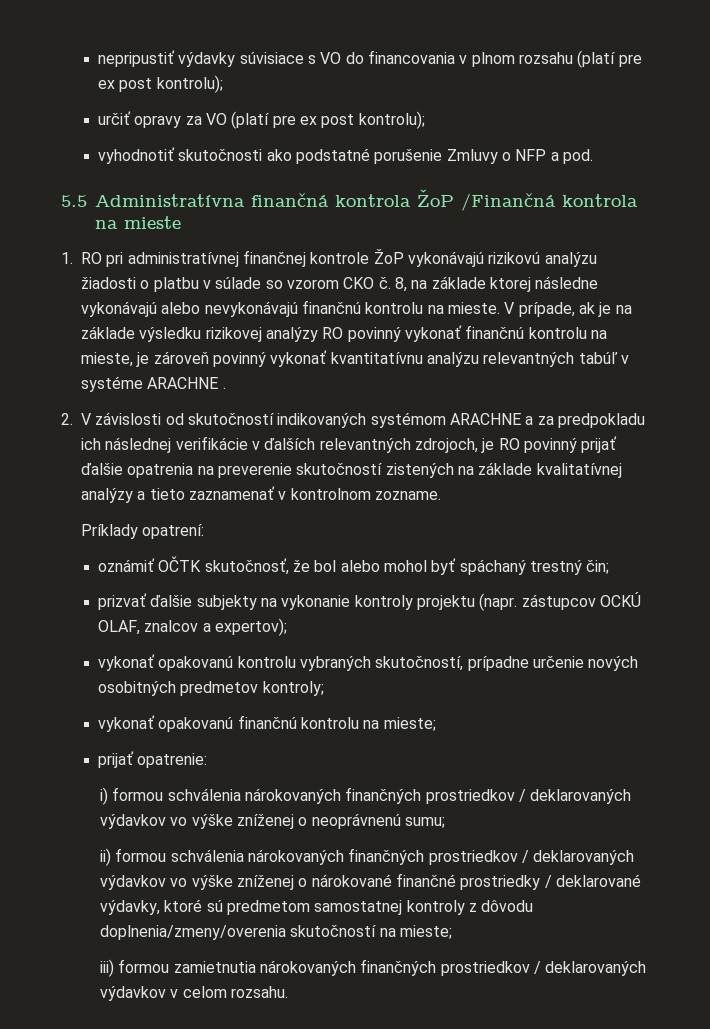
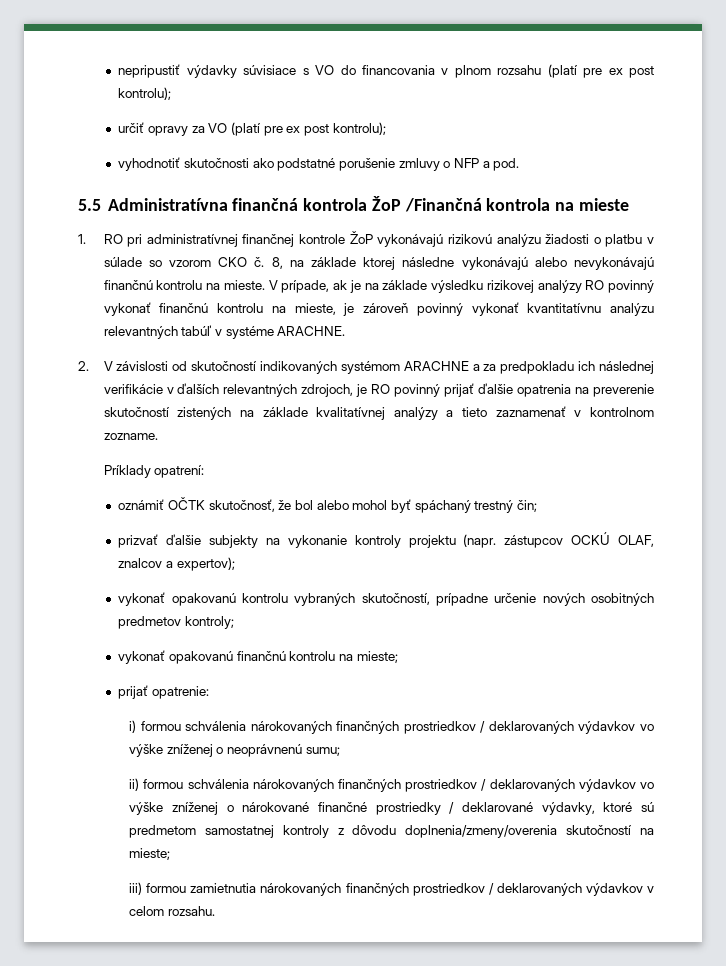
[446,149,498,164] Zmluvy -> [398,158,440,171] zmluvy
[147,377,226,389] ARACHNE . -> [277,326,346,336] ARACHNE.

